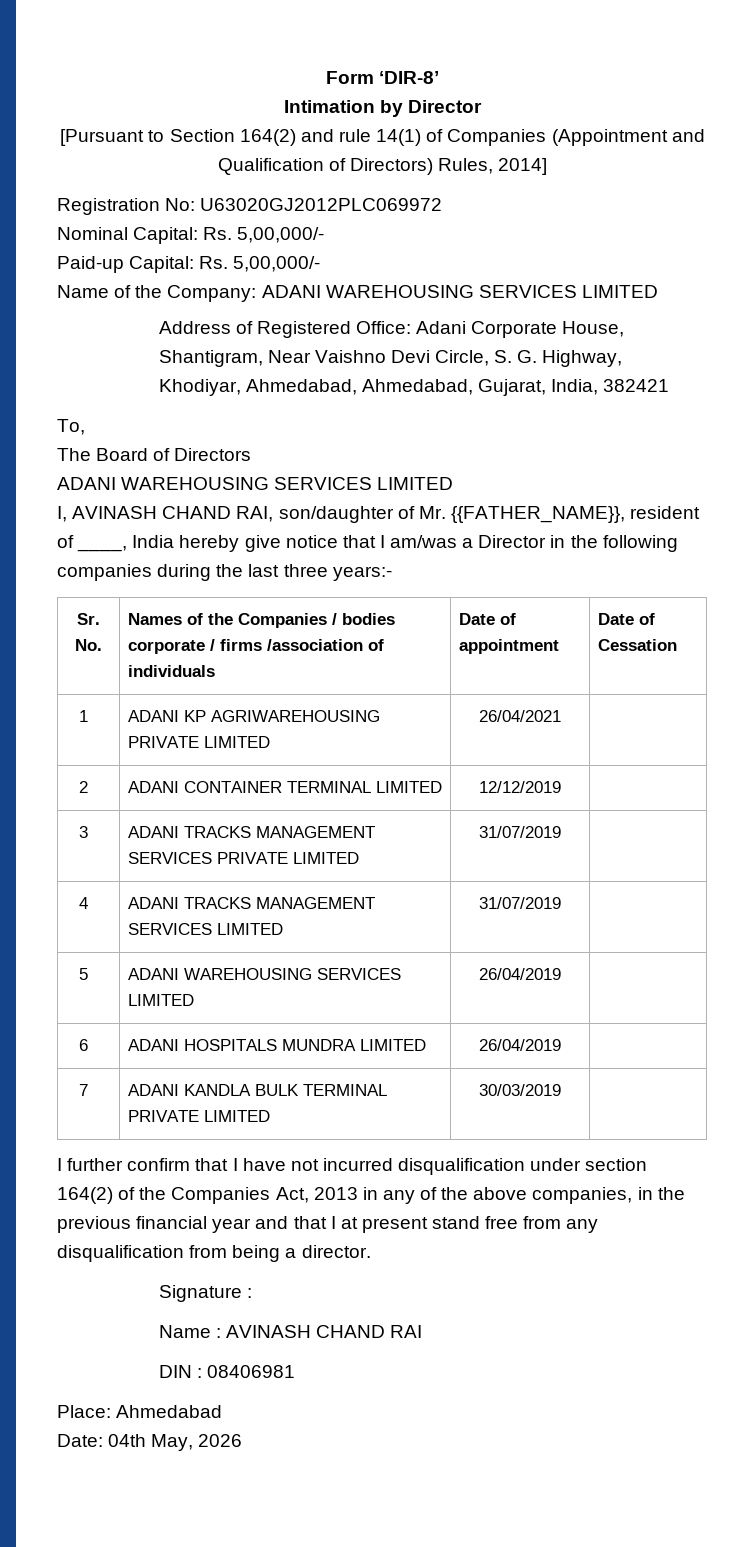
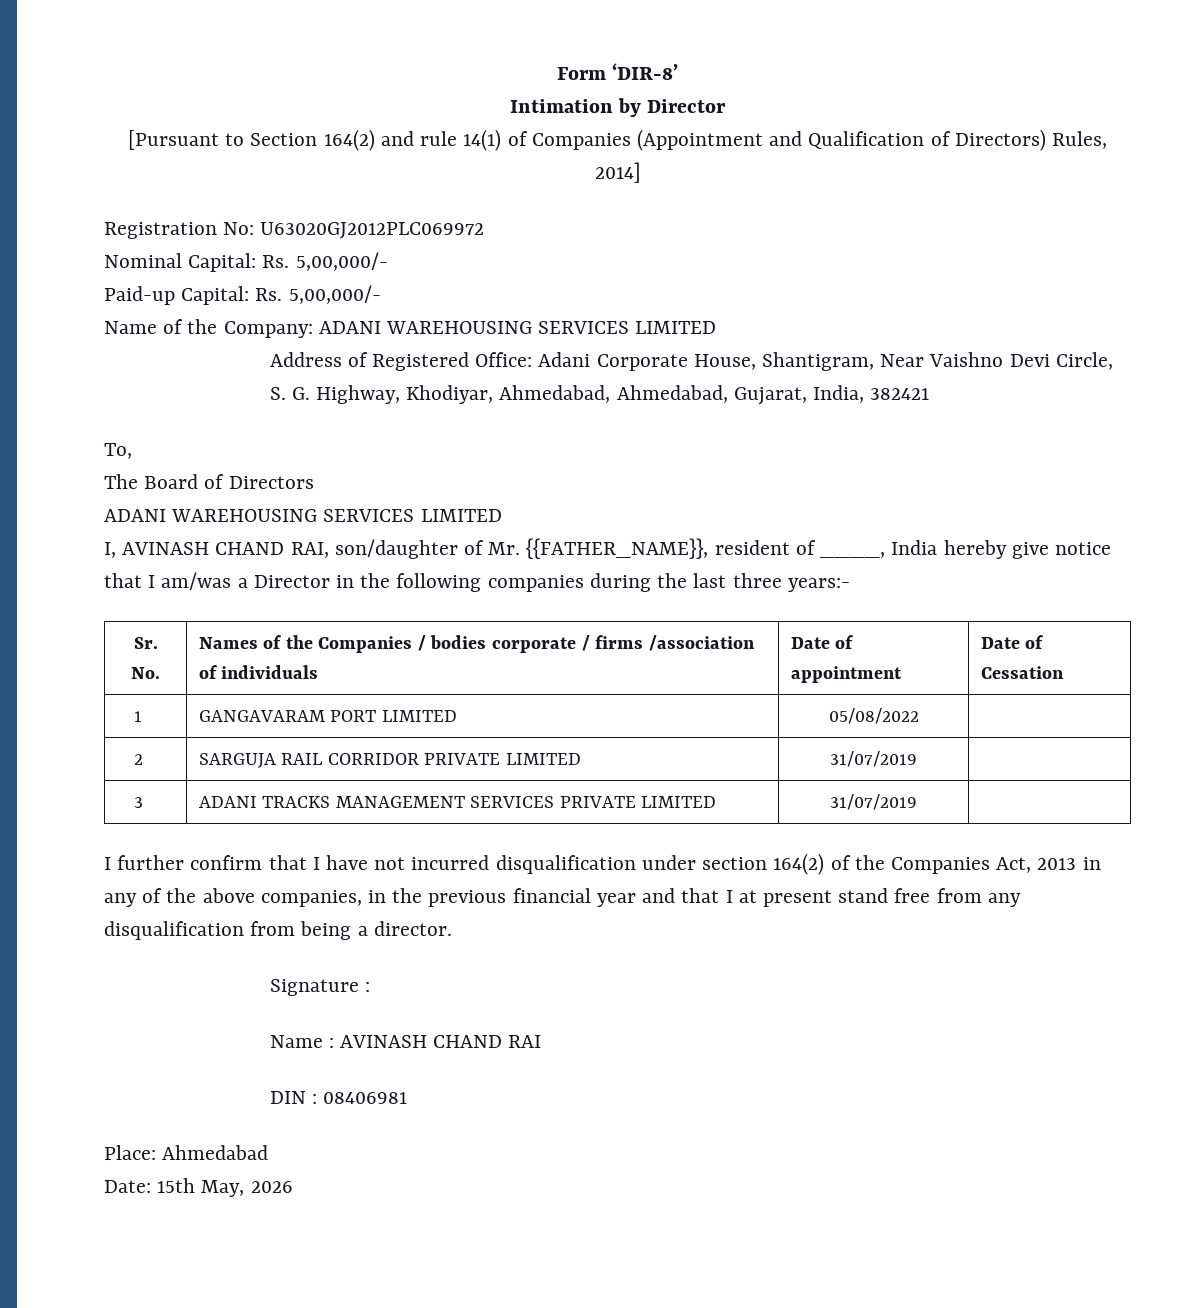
[127,710,380,722] [127,736,270,748] [479,710,561,722] ADANI KP AGRIWAREHOUSING PRIVATE LIMITED | 26/04/2021 -> [198,710,457,722] [828,708,919,724] GANGAVARAM PORT LIMITED | 05/08/2022
[127,781,442,793] [479,781,561,793] ADANI CONTAINER TERMINAL LIMITED | 12/12/2019 -> [198,753,581,768] [830,751,917,767] SARGUJA RAIL CORRIDOR PRIVATE LIMITED | 31/07/2019
[79,897,89,909] [127,897,375,909] [127,923,283,935] [479,897,561,909] [79,968,89,980] [127,968,401,980] [127,994,194,1006] [479,968,561,980] [79,1039,89,1051] [127,1039,426,1051] [479,1039,561,1051] [79,1084,89,1096] [127,1084,387,1096] [127,1110,270,1122] [479,1084,561,1096] // 4 | ADANI TRACKS MANAGEMENT SERVICES LIMITED | 31/07/2019 | // 5 | ADANI WAREHOUSING SERVICES LIMITED | 26/04/2019 | // 6 | ADANI HOSPITALS MUNDRA LIMITED | 26/04/2019 | // 7 | ADANI KANDLA BULK TERMINAL PRIVATE LIMITED | 30/03/2019 | -> (917, 802) none
[108,1434,147,1447] 04th -> [157,1178,196,1193] 15th

